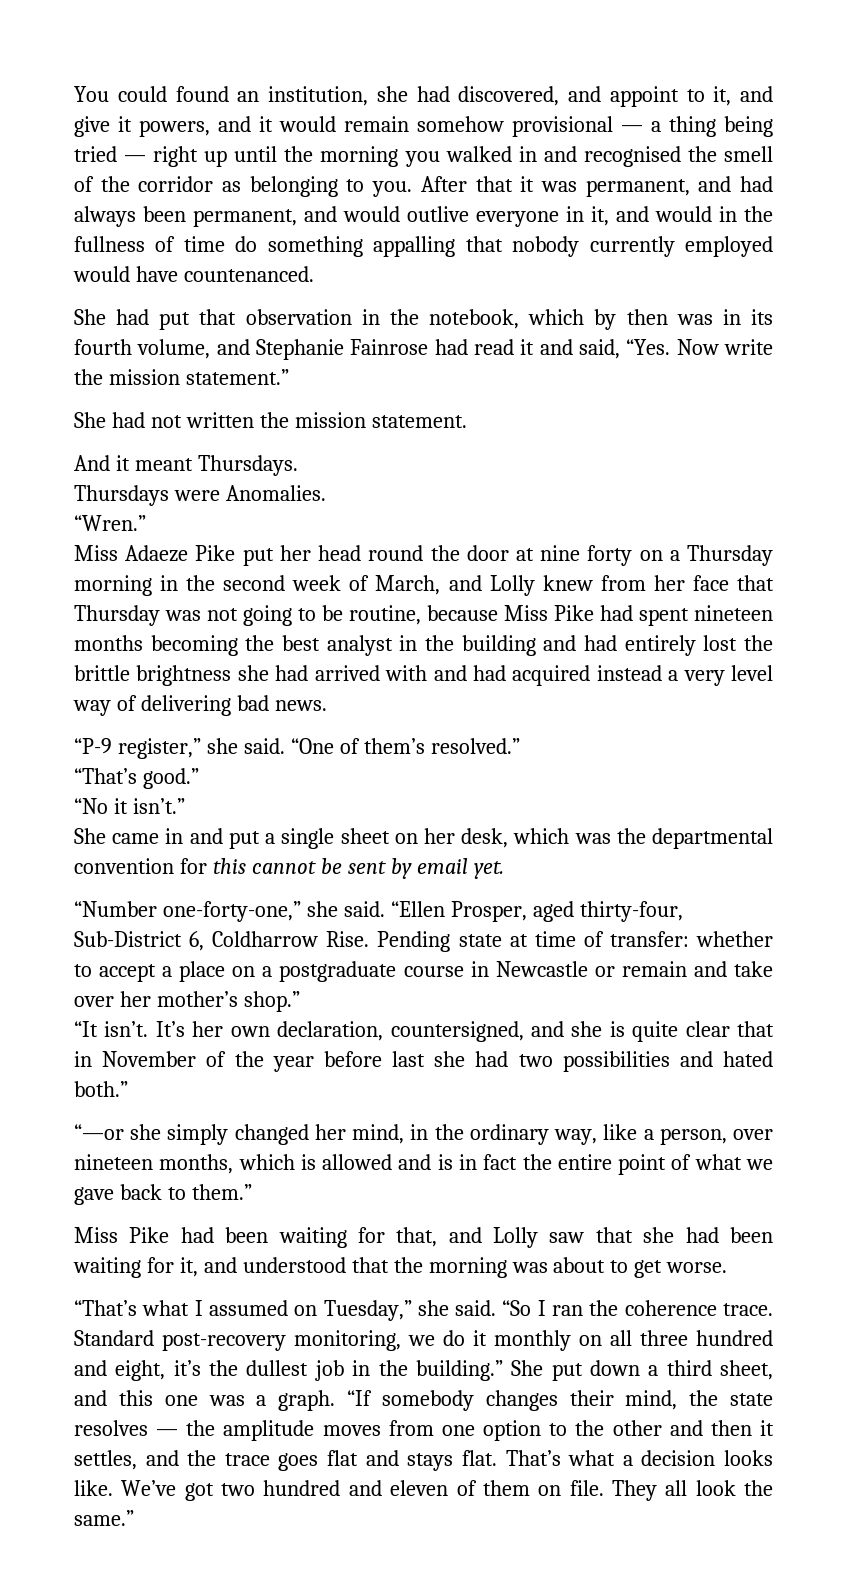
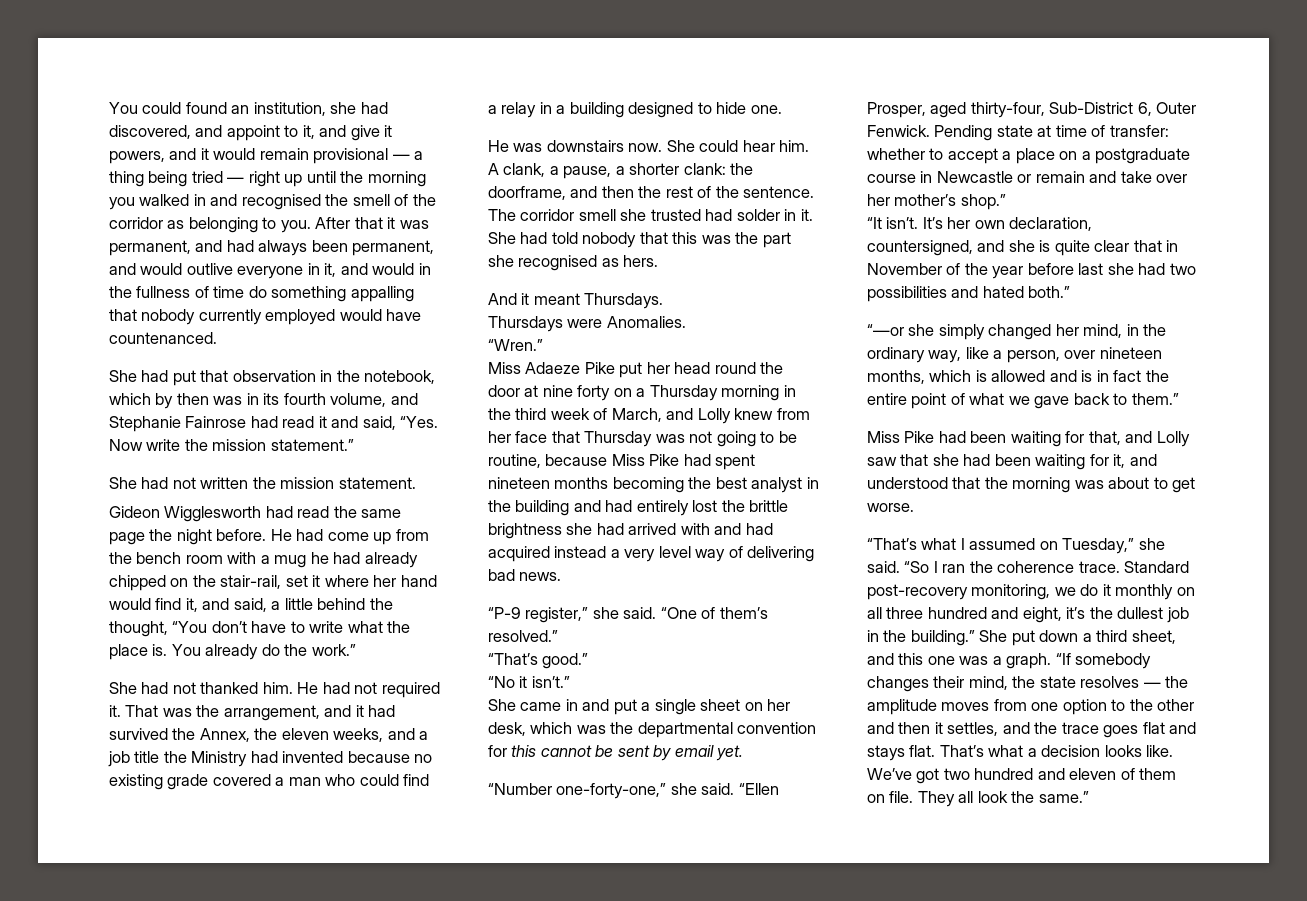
[417,116,504,132] somehow -> (309, 154) none
(467, 421) none -> [109,506,402,522] [109,529,429,545] [109,552,418,568] [109,575,437,591] [109,598,393,612] [109,621,411,637] [109,644,356,660] [109,682,440,698] [109,705,396,721] [109,728,429,742] [108,751,433,767] [109,774,430,790] [488,102,782,118] [488,140,810,152] [488,163,754,179] [488,186,815,200] [488,209,813,221] [488,232,791,248] [488,255,659,271] // Gideon Wigglesworth had read the same page the night before. He had come up from the bench room with a mug he had already chipped on the stair-rail, set it where her hand would find it, and said, a little behind the thought, “You don’t have to write what the place is. You already do the work.” // She had not thanked him. He had not required it. That was the arrangement, and it had survived the Annex, the eleven weeks, and a job title the Ministry had invented because no existing grade covered a man who could find a relay in a building designed to hide one. // He was downstairs now. She could hear him. A clank, a pause, a shorter clank: the doorframe, and then the rest of the sentence. The corridor smell she trusted had solder in it. She had told nobody that this was the part she recognised as hers.
[223,575,286,591] second -> [515,408,547,420] third
[212,931,370,947] Coldharrow Rise. -> [1156,102,1197,114] [867,125,930,137] Outer Fenwick.

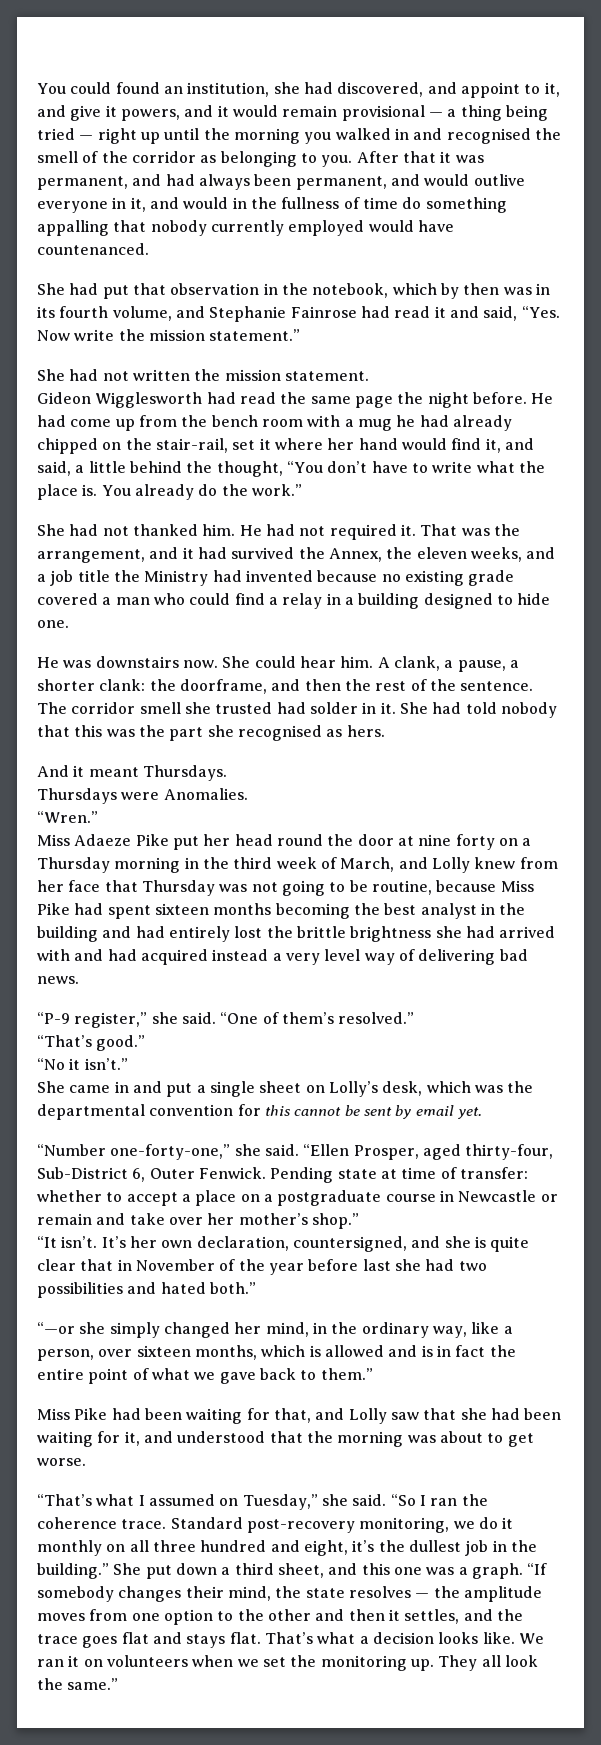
[488,477,550,489] nineteen -> [154,903,209,915] sixteen
[767,699,791,711] her -> [328,1081,378,1097] Lolly’s
[1099,347,1162,359] nineteen -> [136,1345,191,1357] sixteen
[867,768,1177,784] [867,791,914,803] We’ve got two hundred and eleven of them on file. -> [518,1633,544,1644] [37,1655,434,1671] We ran it on volunteers when we set the monitoring up.

